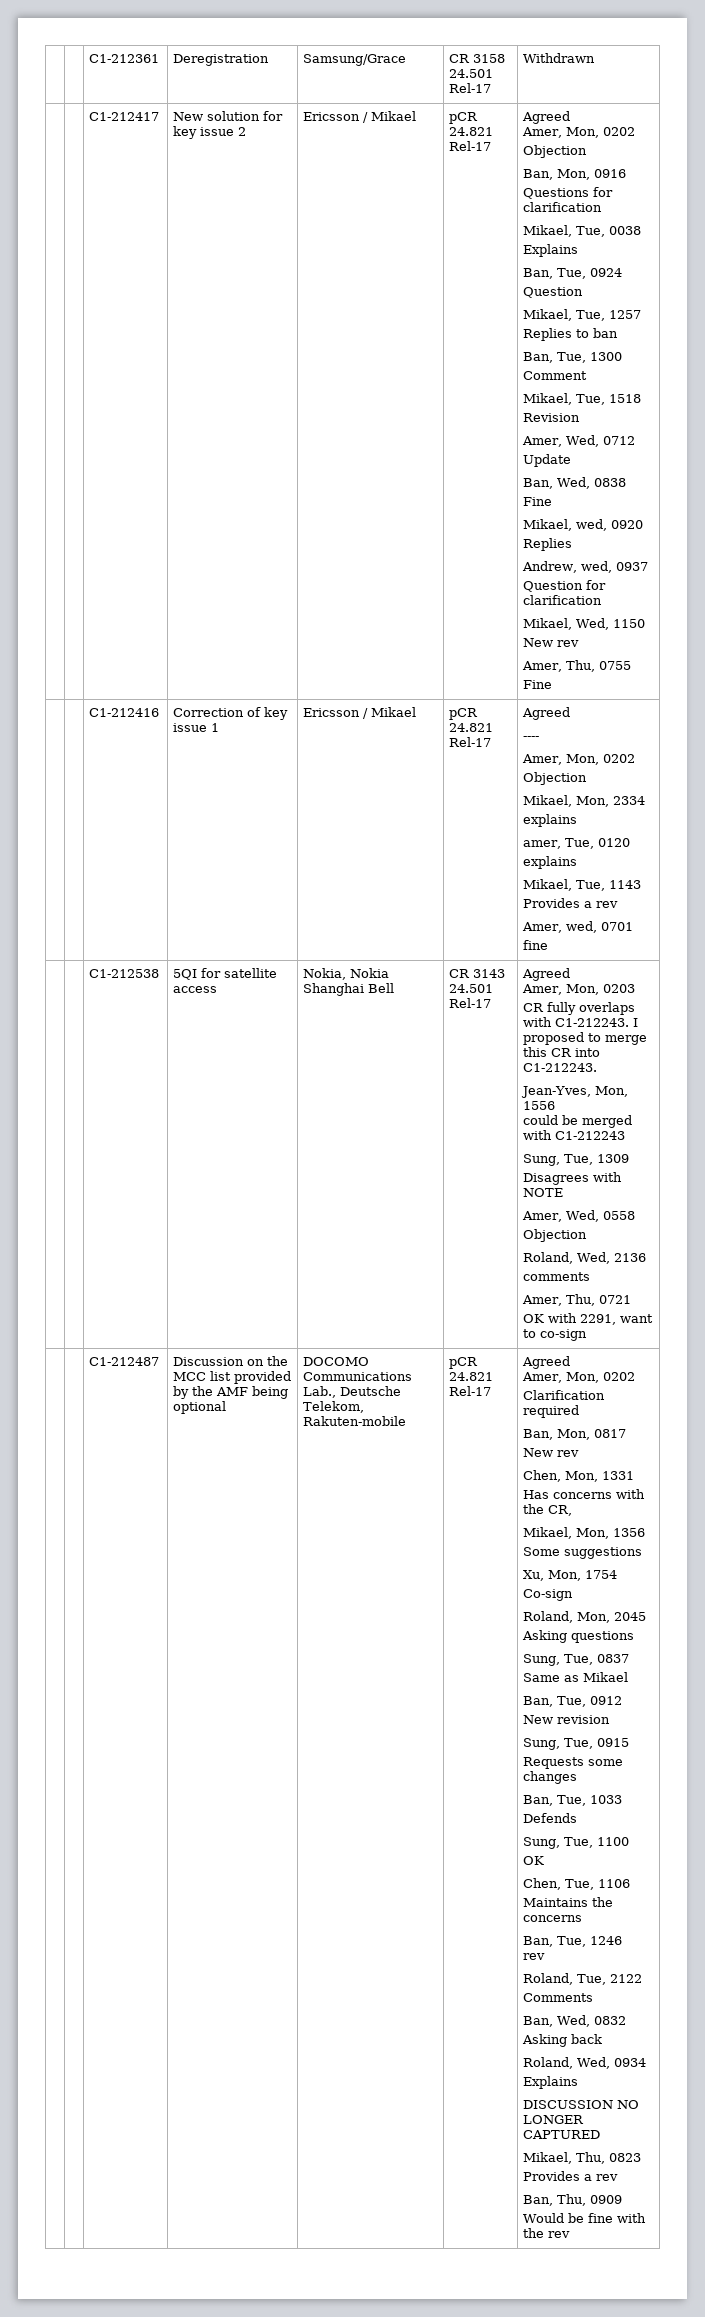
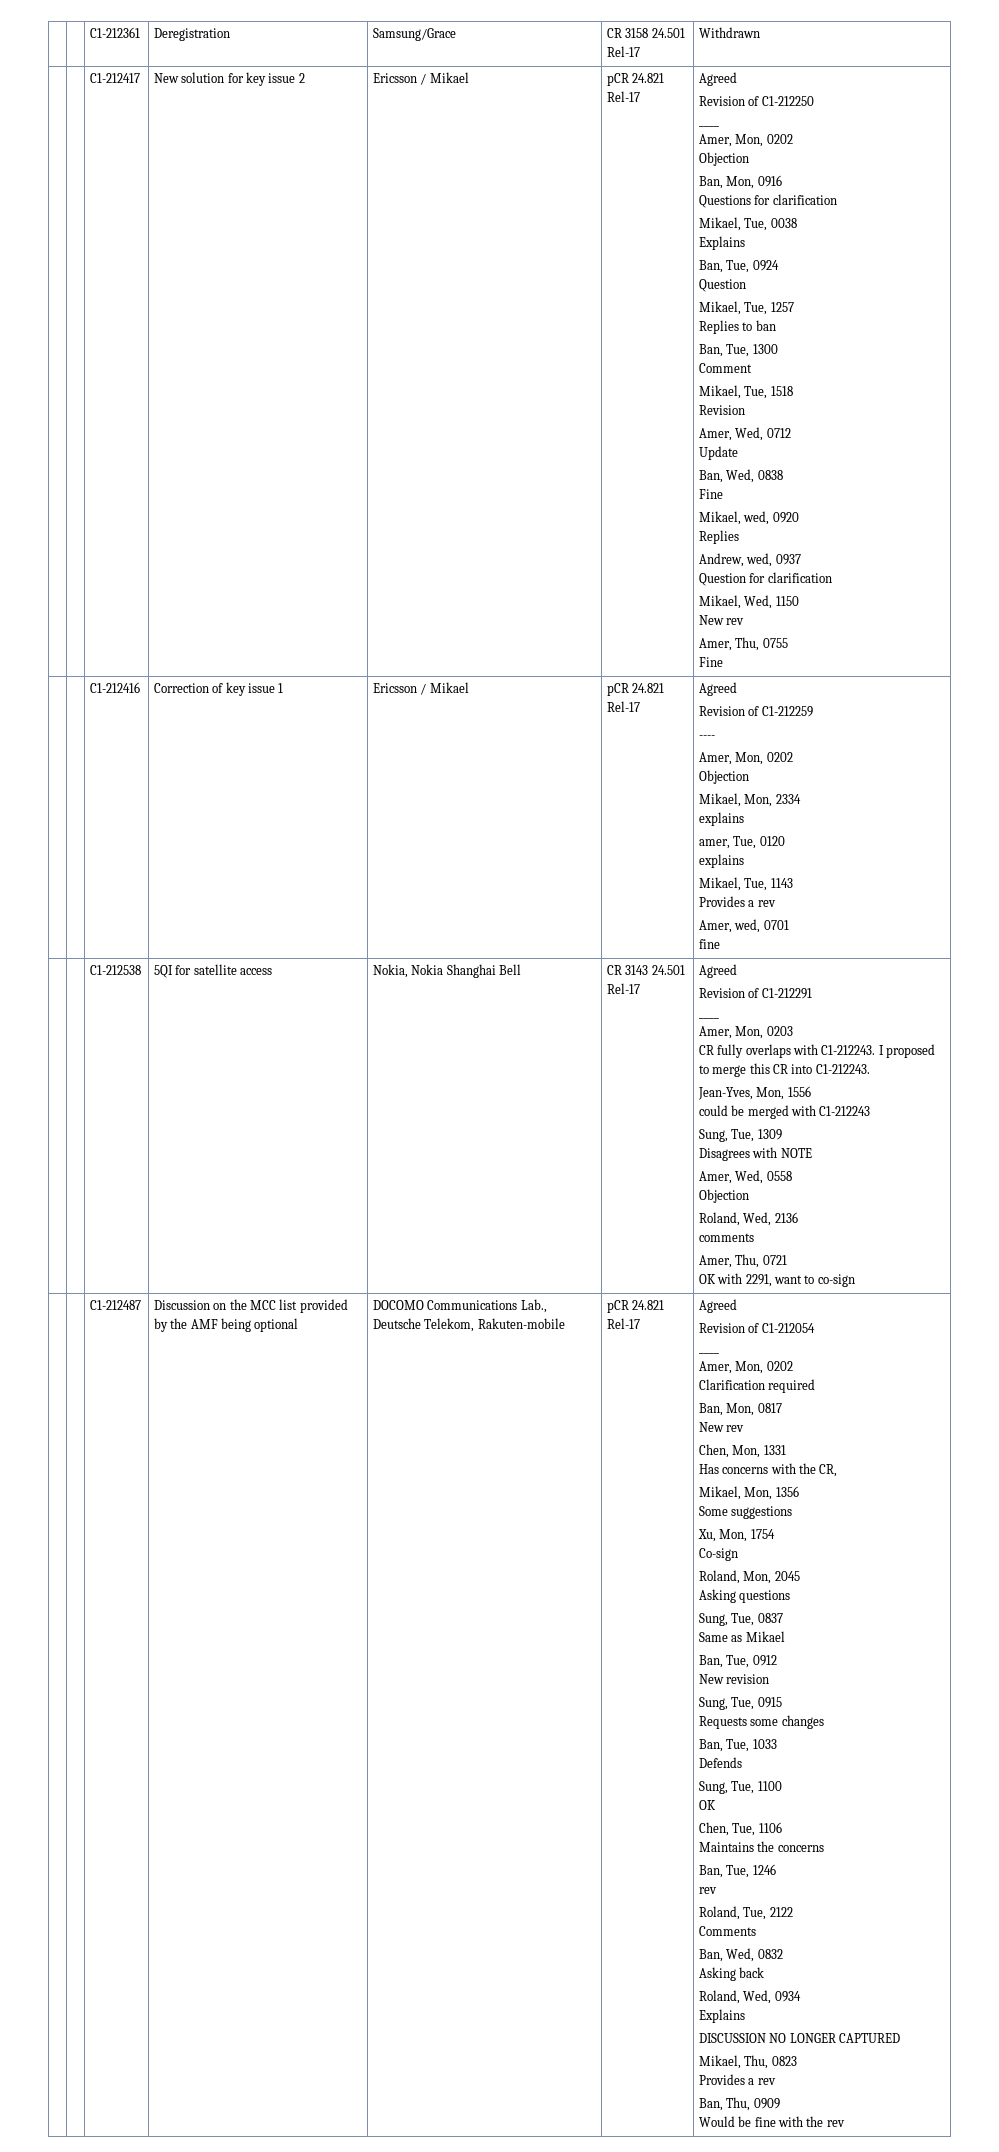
(571, 117) none -> [698,96,814,106] [698,125,719,127] // Revision of C1-212250 // ____
(571, 713) none -> [698,706,813,717] // Revision of C1-212259
(571, 974) none -> [698,988,812,999] [698,1017,719,1019] // Revision of C1-212291 // ____
(571, 1362) none -> [698,1323,815,1333] [698,1352,719,1354] // Revision of C1-212054 // ____

